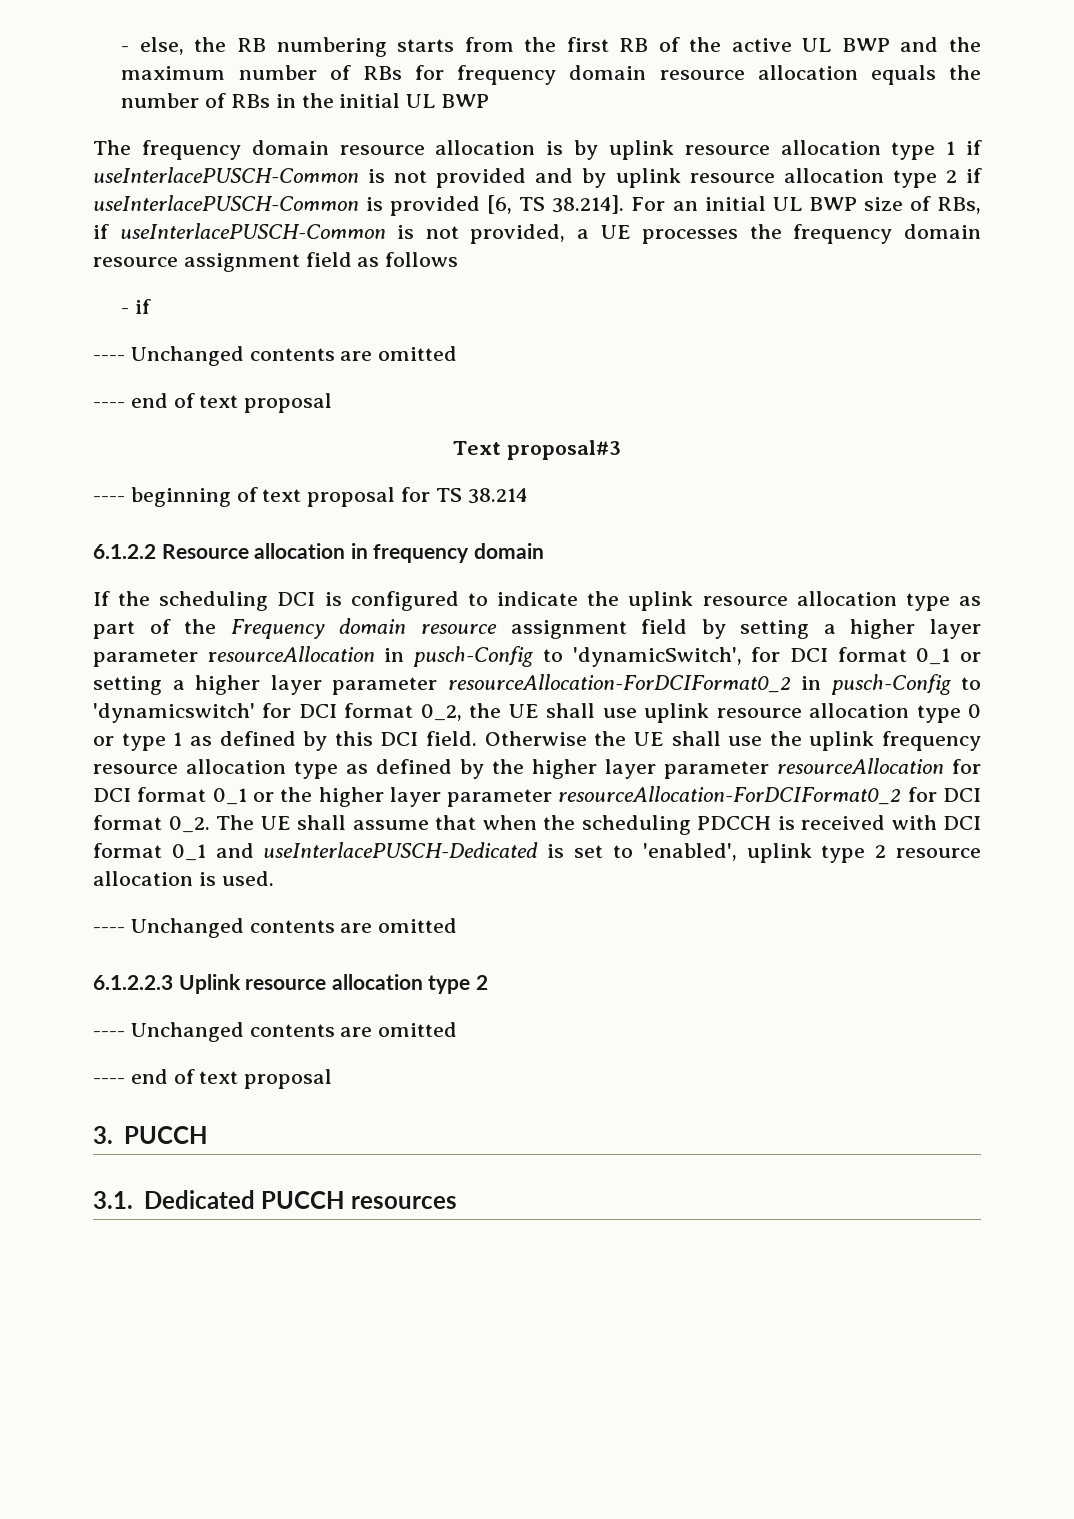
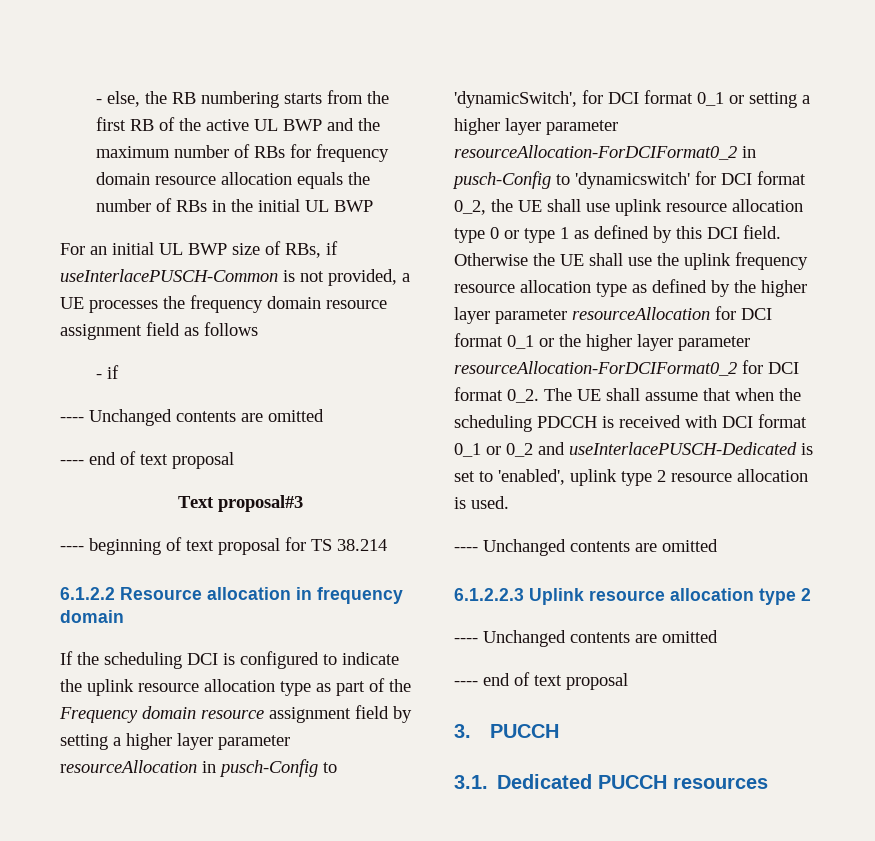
[93,140,983,160] [93,167,982,188] [93,195,625,216] The frequency domain resource allocation is by uplink resource allocation type 1 if useInterlacePUSCH-Common is not provided and by uplink resource allocation type 2 if useInterlacePUSCH-Common is provided [6, TS 38.214]. -> (374, 206) none
(206, 852) none -> [486,443,533,457] or 0_2

